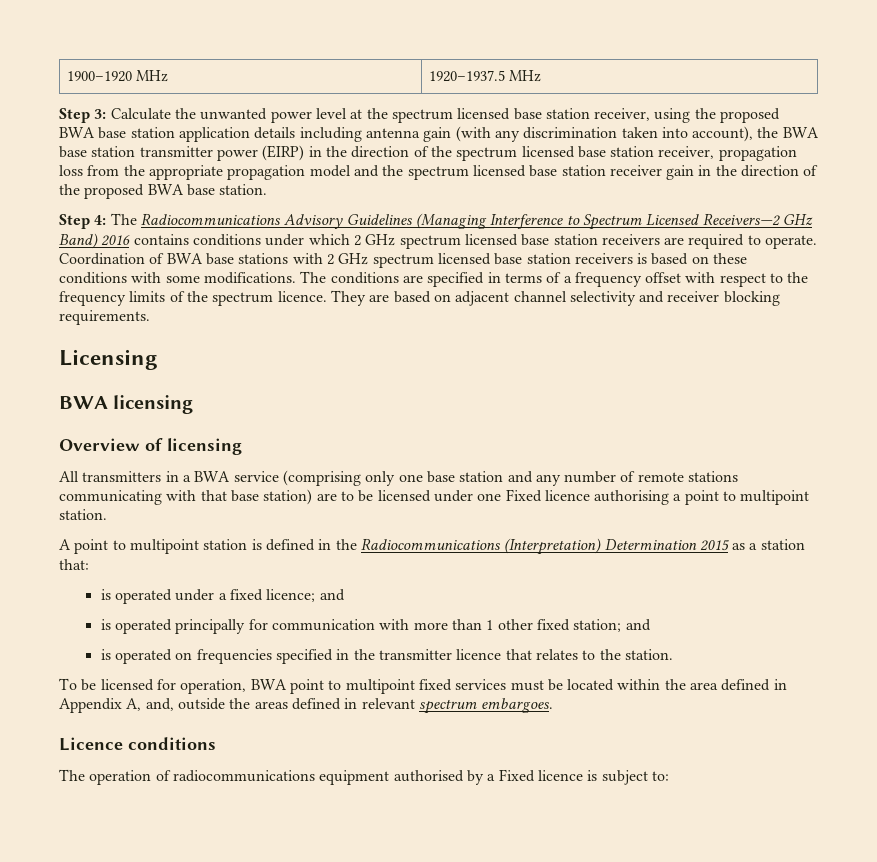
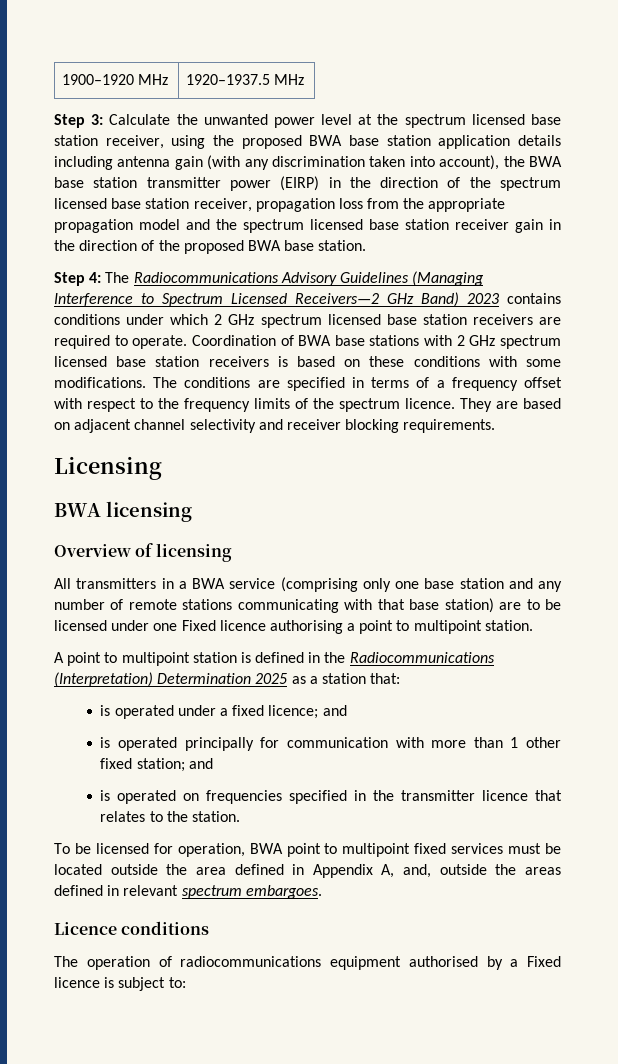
[101,235,131,246] 2016 -> [467,293,499,304] 2023
[699,540,729,551] 2015 -> [255,673,288,684] 2025
[617,679,661,690] within -> [110,864,158,875] outside

